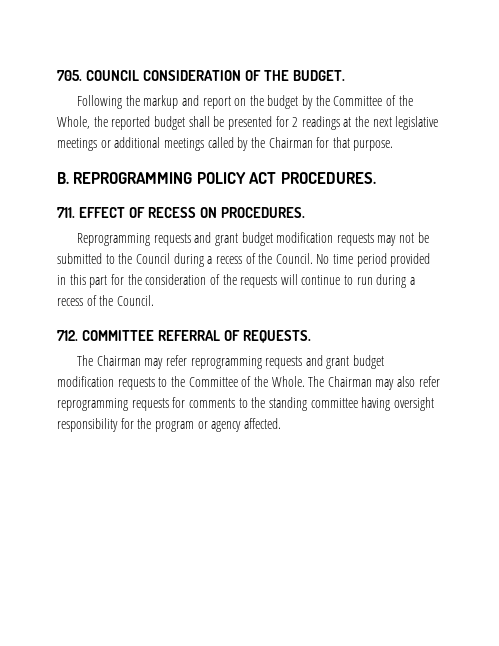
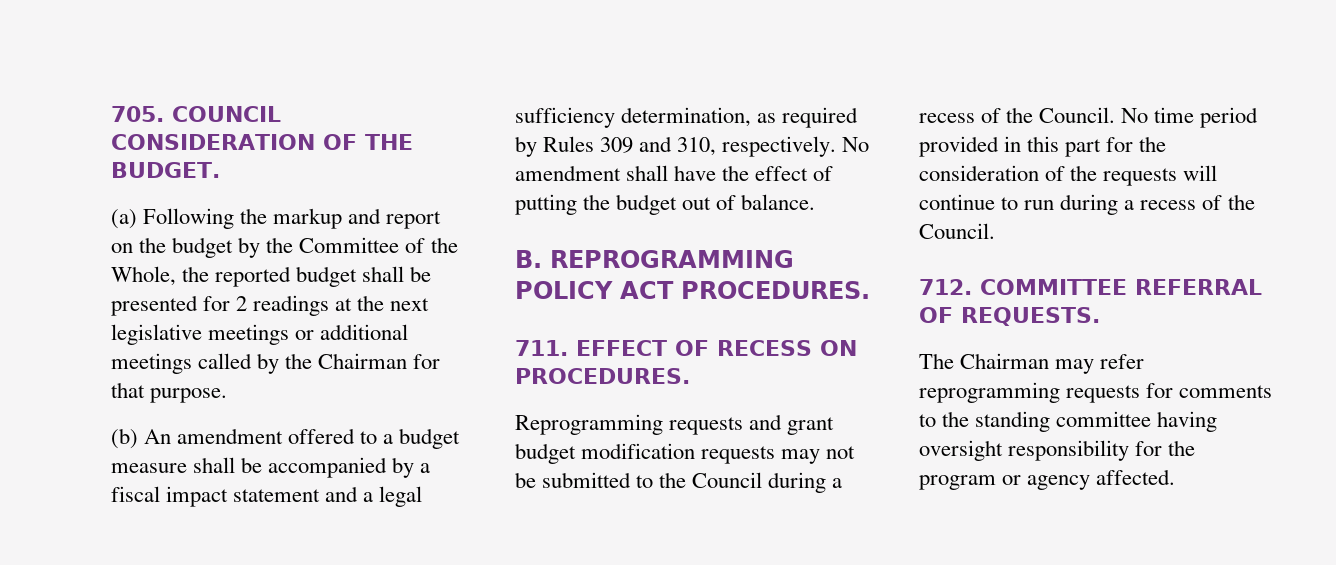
(345, 75) none -> [111,209,137,229] (a)
(394, 145) none -> [111,428,461,449] [111,457,431,478] [111,486,423,507] [515,107,859,128] [515,136,870,157] [515,165,834,181] [515,194,816,215] // (b) An amendment offered to a budget measure shall be accompanied by a fiscal impact statement and a legal sufficiency determination, as required by Rules 309 and 310, respectively. No amendment shall have the effect of putting the budget out of balance.
[305,355,385,369] [57,376,440,390] [57,398,169,411] and grant budget modification requests to the Committee of the Whole. The Chairman may also refer reprogramming requests -> (1141, 394) none

